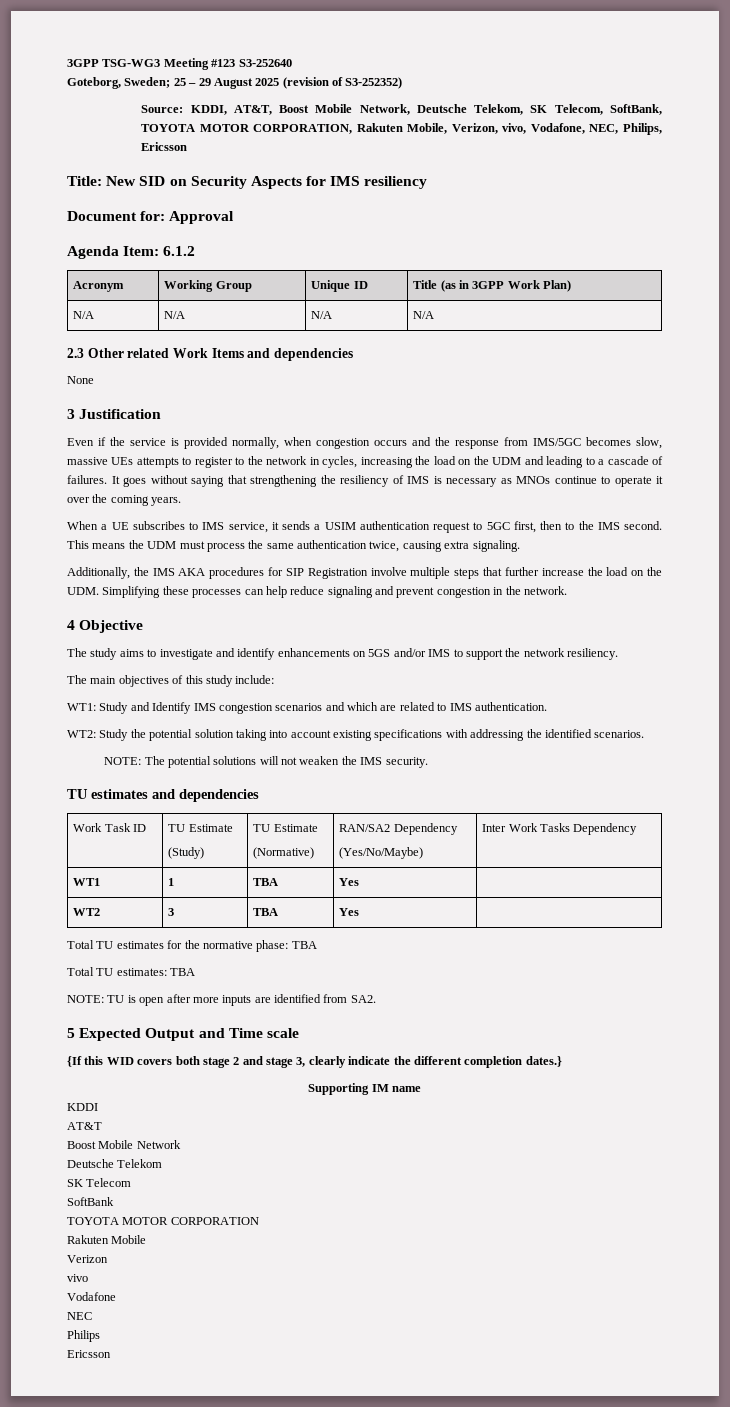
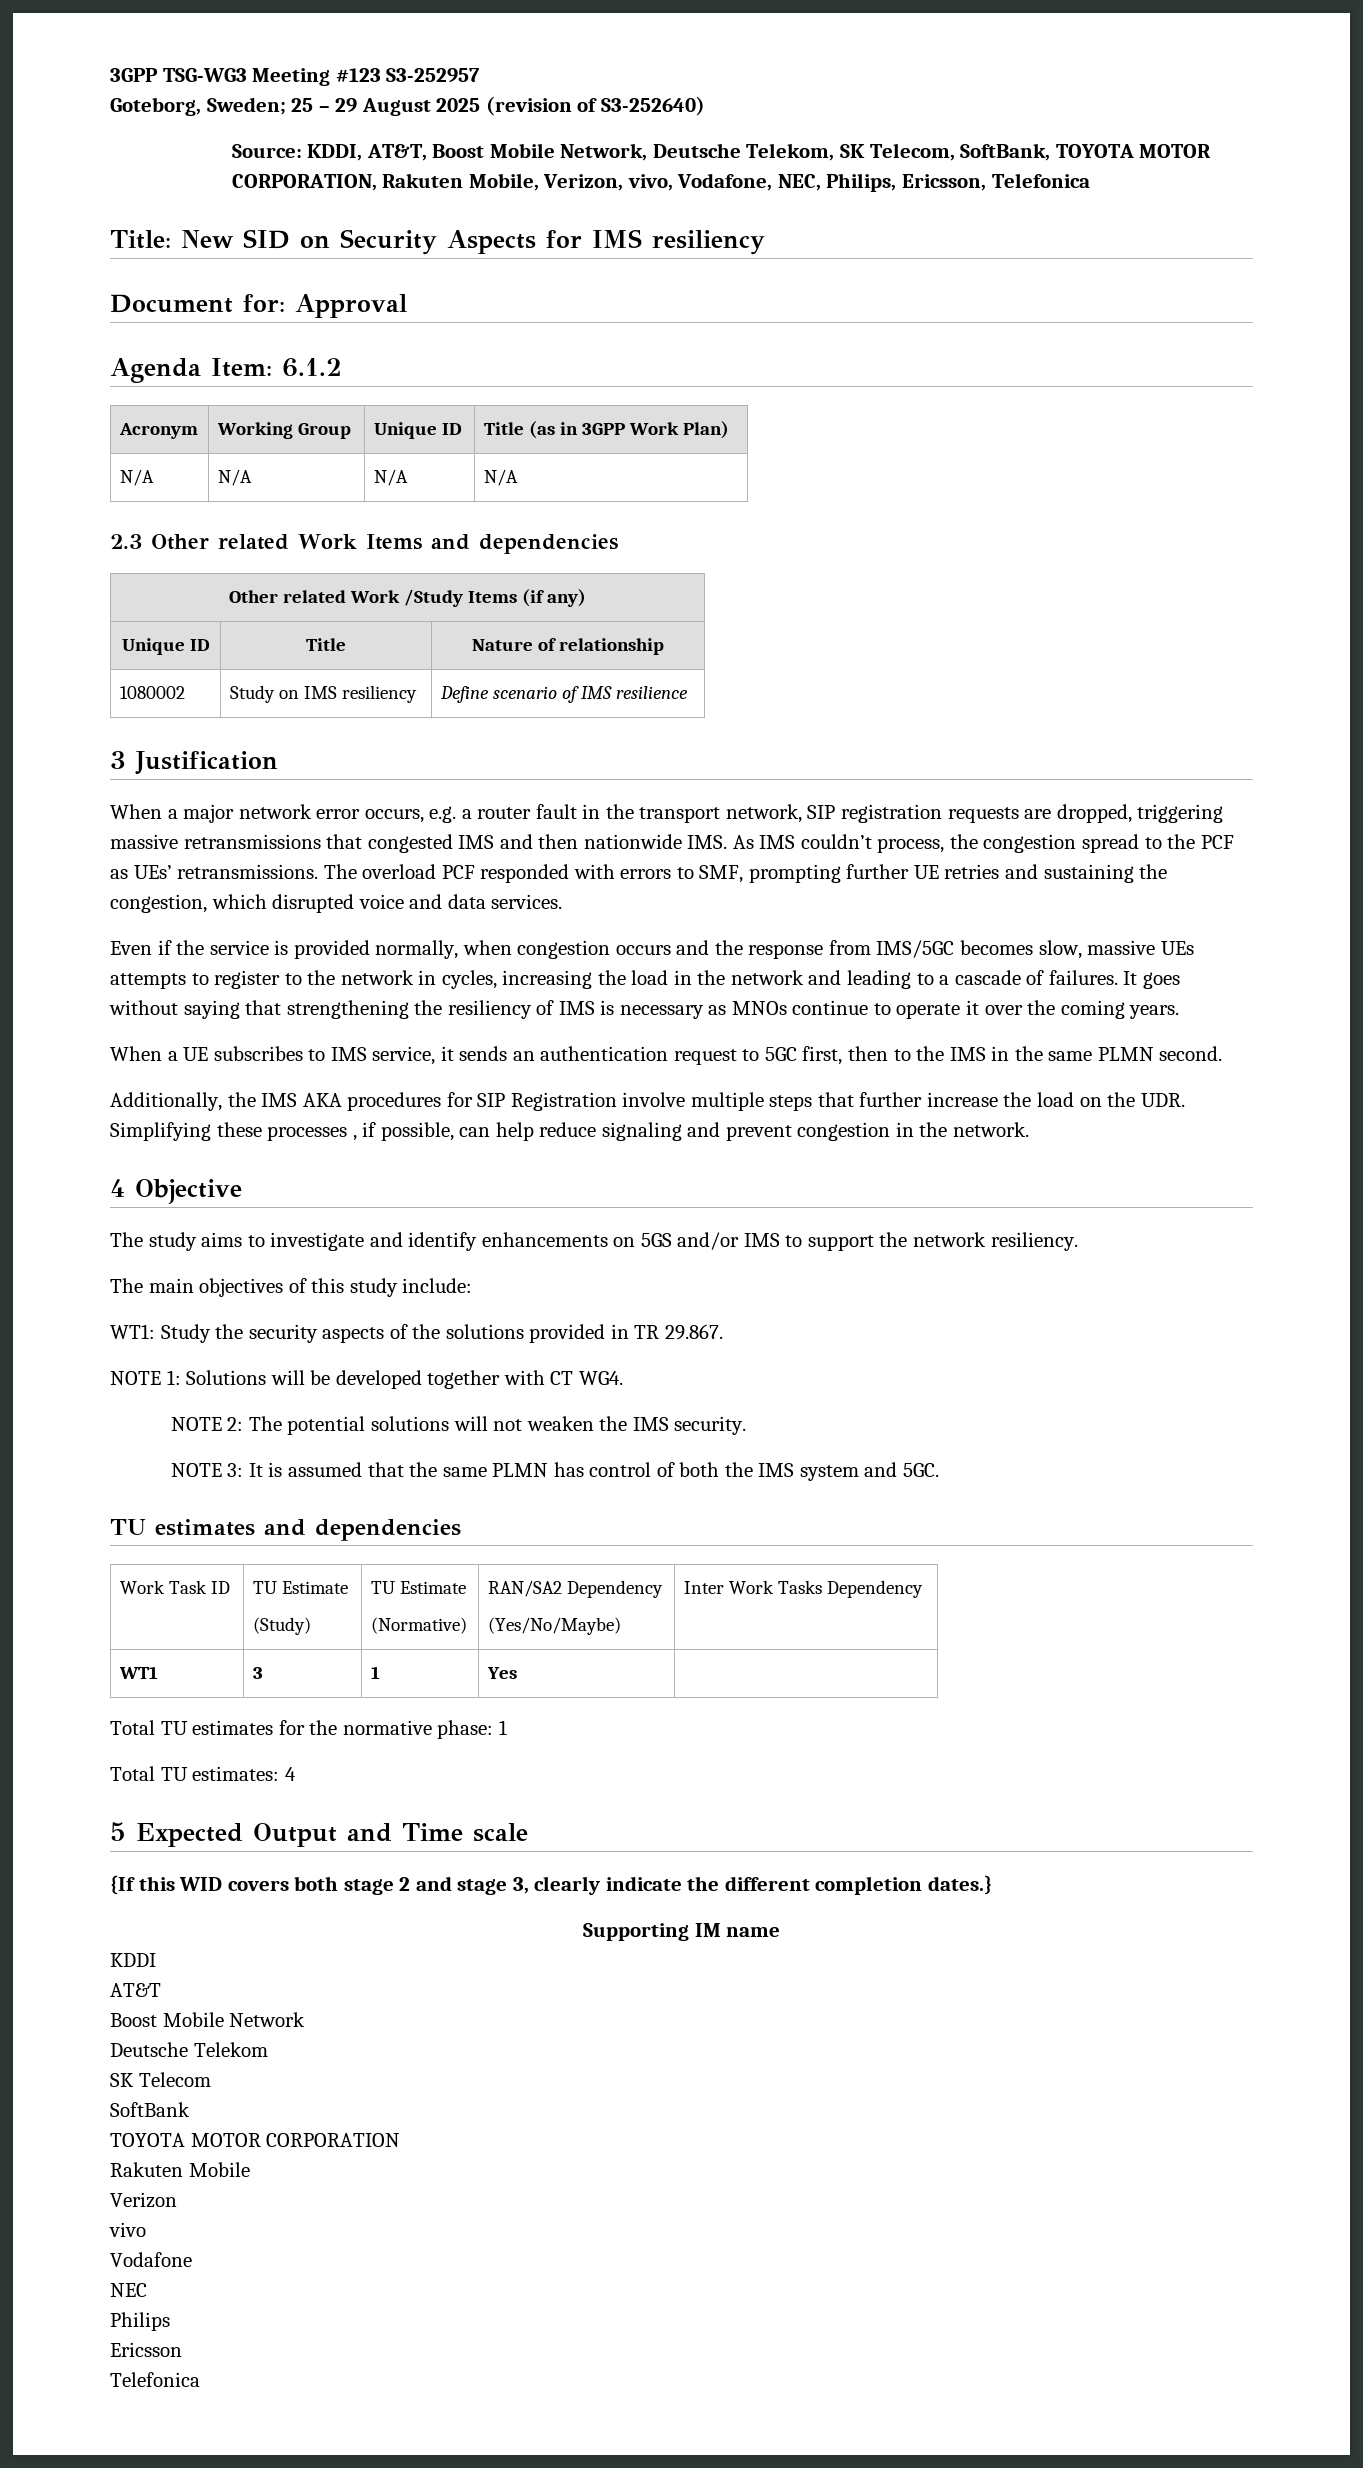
[238,59,292,67] S3-252640 -> [386,68,481,83] S3-252957
[345,77,403,89] S3-252352) -> [600,96,705,116] S3-252640)
[141,142,188,151] Ericsson -> [901,173,1090,191] Ericsson, Telefonica
[67,376,94,384] [67,409,162,419] // None // 3 Justification -> [229,589,586,607] [121,638,210,655] [306,638,346,651] [472,638,664,655] [119,686,185,699] [229,685,417,703] [439,686,688,703] [110,751,278,775] [110,804,1224,823] [110,834,1234,853] [110,864,1168,883] [110,894,563,913] // Other related Work /Study Items (if any) // Unique ID | Title | Nature of relationship // 1080002 | Study on IMS resiliency | Define scenario of IMS resilience // 3 Justification // When a major network error occurs, e.g. a router fault in the transport network, SIP registration requests are dropped, triggering massive retransmissions that congested IMS and then nationwide IMS. As IMS couldn’t process, the congestion spread to the PCF as UEs’ retransmissions. The overload PCF responded with errors to SMF, prompting further UE retries and sustaining the congestion, which disrupted voice and data services.
[458,456,522,465] on the UDM -> [673,970,804,985] in the network
[314,522,356,530] a USIM -> [512,1051,535,1061] an
[624,521,662,530] [67,540,520,552] second. This means the UDM must process the same authentication twice, causing extra signaling. -> [991,1046,1223,1061] in the same PLMN second.
[67,587,99,595] UDM. -> [1140,1093,1185,1107] UDR.
(242, 593) none -> [352,1122,454,1141] , if possible,
[130,702,547,714] [67,729,645,741] [104,757,142,765] and Identify IMS congestion scenarios and which are related to IMS authentication. // WT2: Study the potential solution taking into account existing specifications with addressing the identified scenarios. // NOTE: -> [215,1324,723,1343] [110,1370,623,1389] [170,1417,244,1431] the security aspects of the solutions provided in TR 29.867. // NOTE 1: Solutions will be developed together with CT WG4. // NOTE 2:
(428, 762) none -> [170,1462,939,1481] // NOTE 3: It is assumed that the same PLMN has control of both the IMS system and 5GC.
[168,878,175,886] [253,878,279,886] [339,878,360,886] [73,908,101,916] | 1 | TBA | Yes | // WT2 -> (158, 1672) none
[253,908,279,916] TBA -> [370,1666,380,1679] 1
[291,941,317,949] TBA -> [498,1720,507,1735] 1
[170,968,196,976] [67,994,376,1006] TBA // NOTE: TU is open after more inputs are identified from SA2. -> [284,1767,296,1781] 4
(111, 1354) none -> [110,2372,200,2387] // Telefonica

